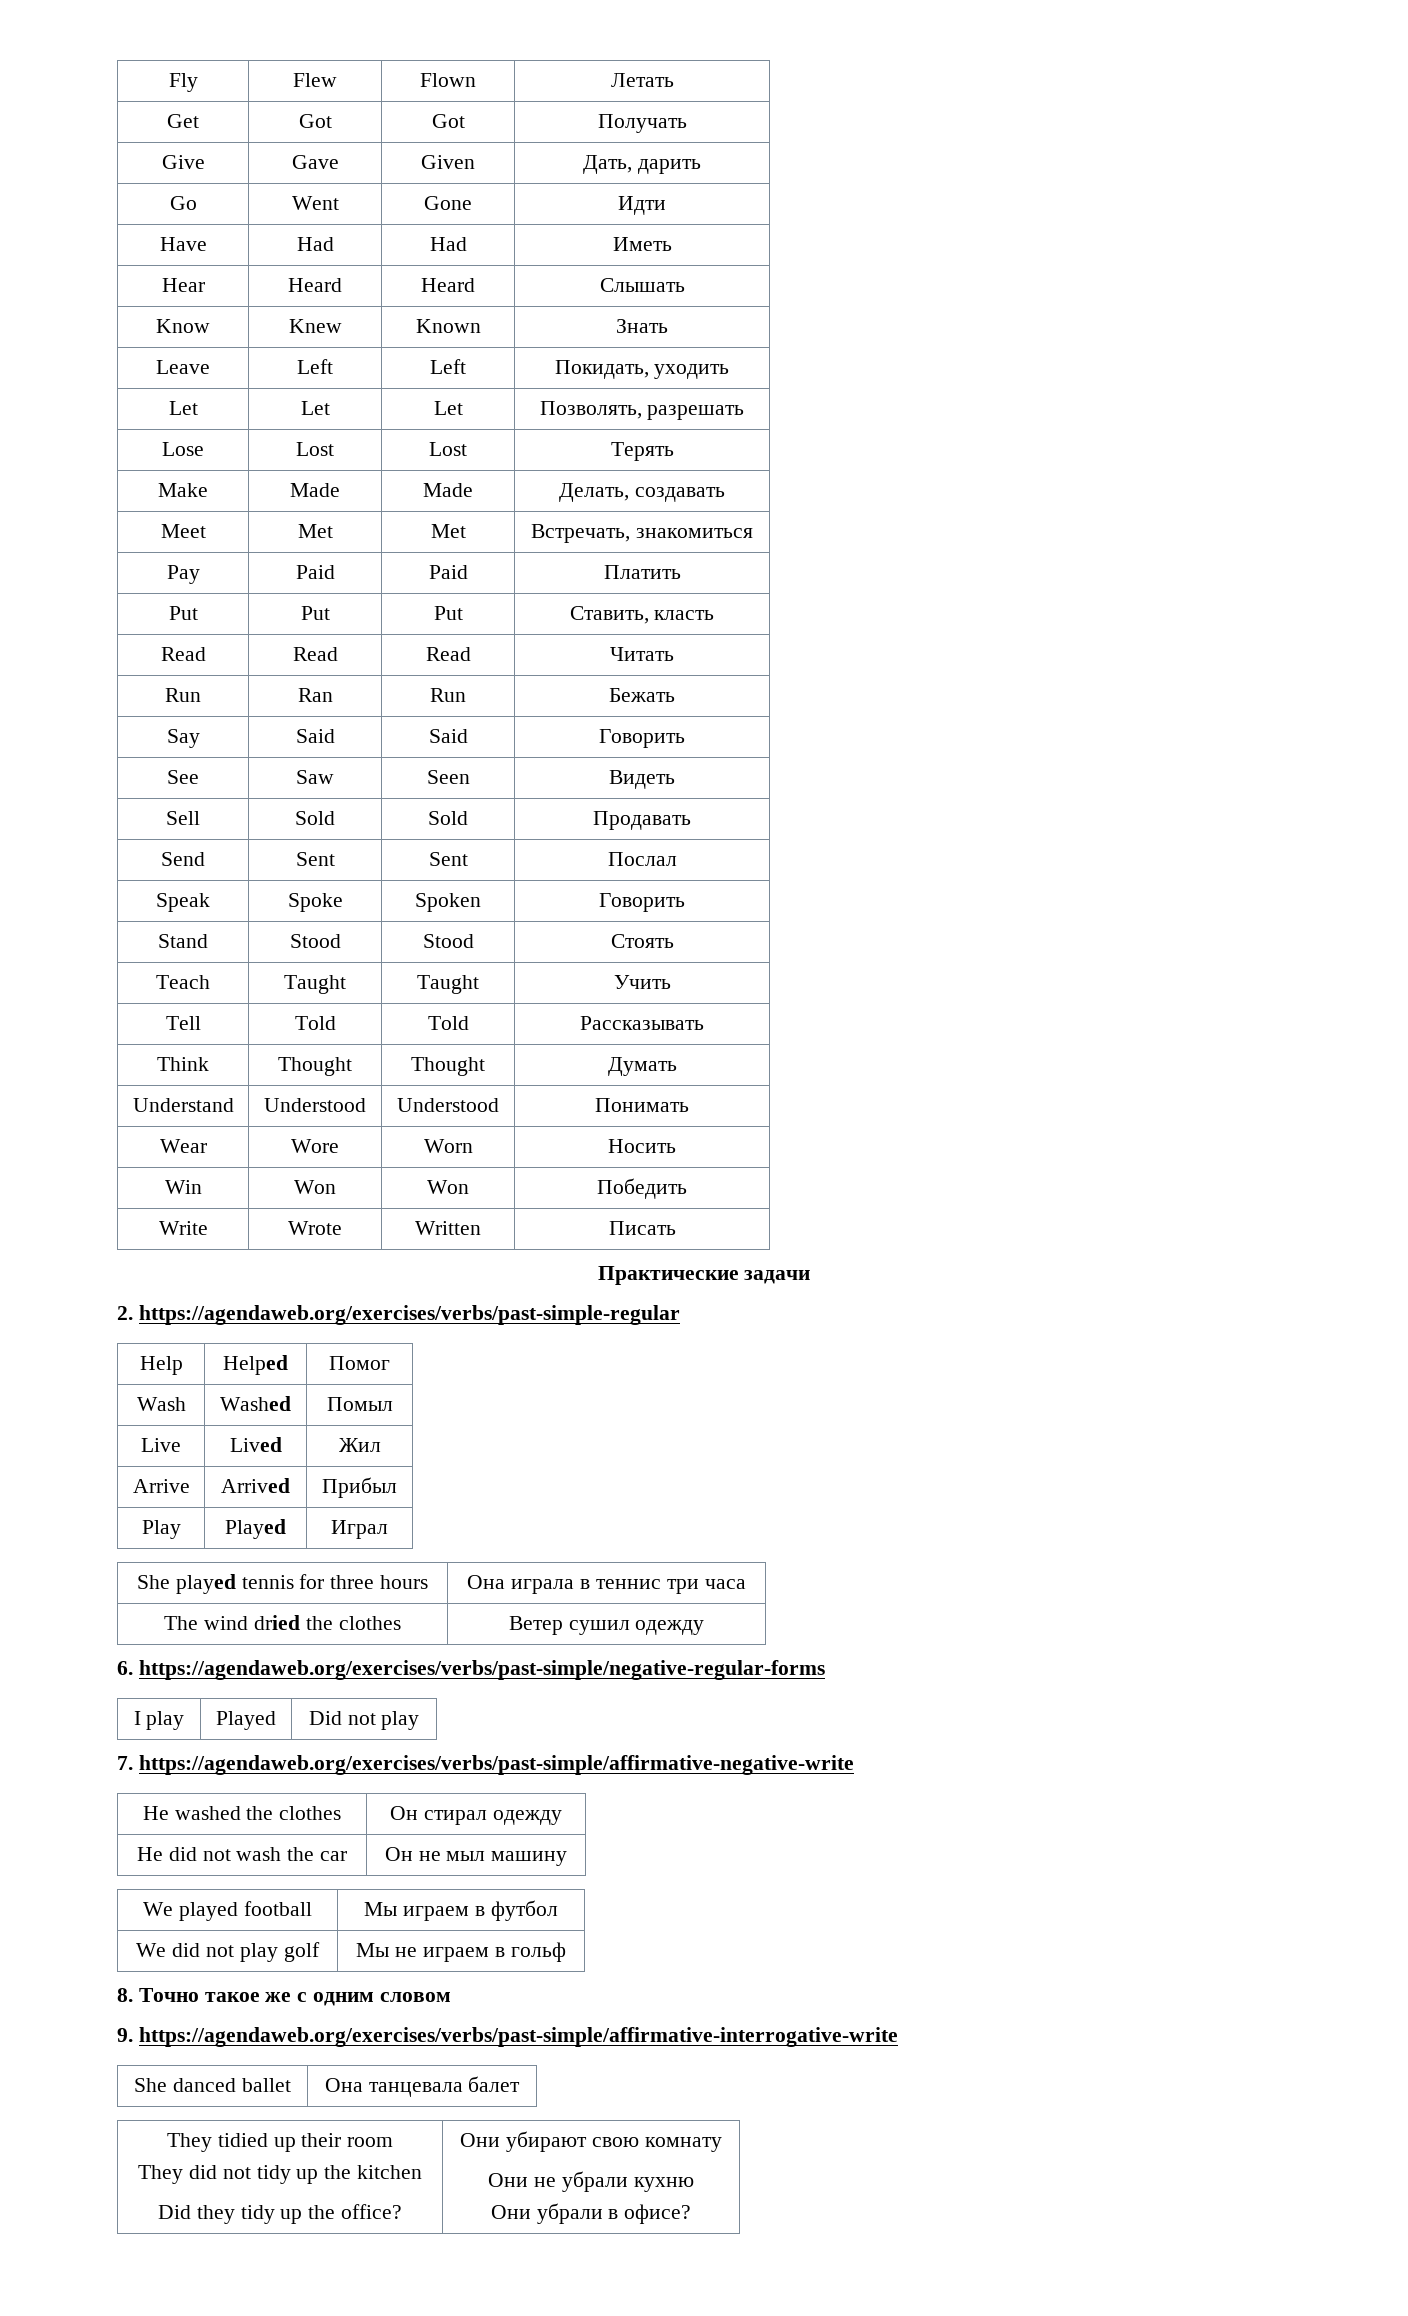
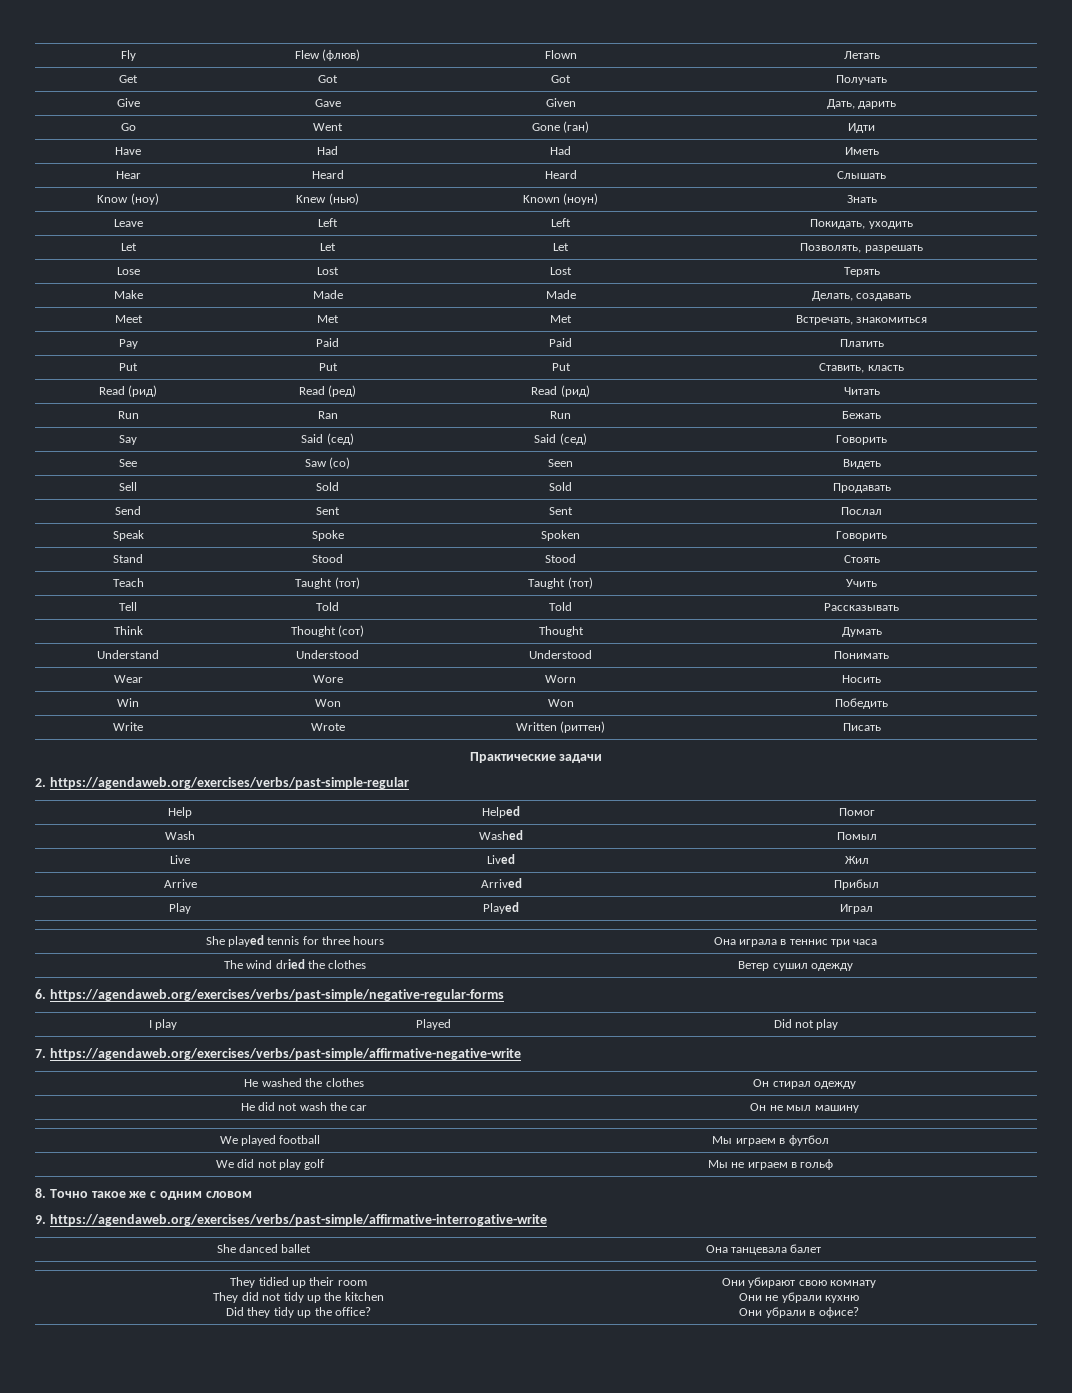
(337, 80) none -> [322,49,361,61] (флюв)
(472, 203) none -> [563,121,590,133] (ган)
(210, 326) none -> [130,193,159,205] (ноу)
(342, 326) none -> [328,193,359,205] (нью)
(481, 326) none -> [563,193,599,205] (ноун)
[292,647,338,661] [425,647,471,661] | Read | Read -> [128,385,158,397] [298,385,357,397] [531,385,590,397] (рид) | Read (ред) | Read (рид)
[428,729,468,743] | Said -> [326,433,354,445] [534,433,587,445] (сед) | Said (сед)
(334, 777) none -> [329,457,351,469] (со)
[417,975,479,994] | Taught -> [334,577,360,589] [528,577,593,589] (тот) | Taught (тот)
(352, 1066) none -> [338,625,365,637] (сот)
(481, 1228) none -> [560,721,606,733] (риттен)

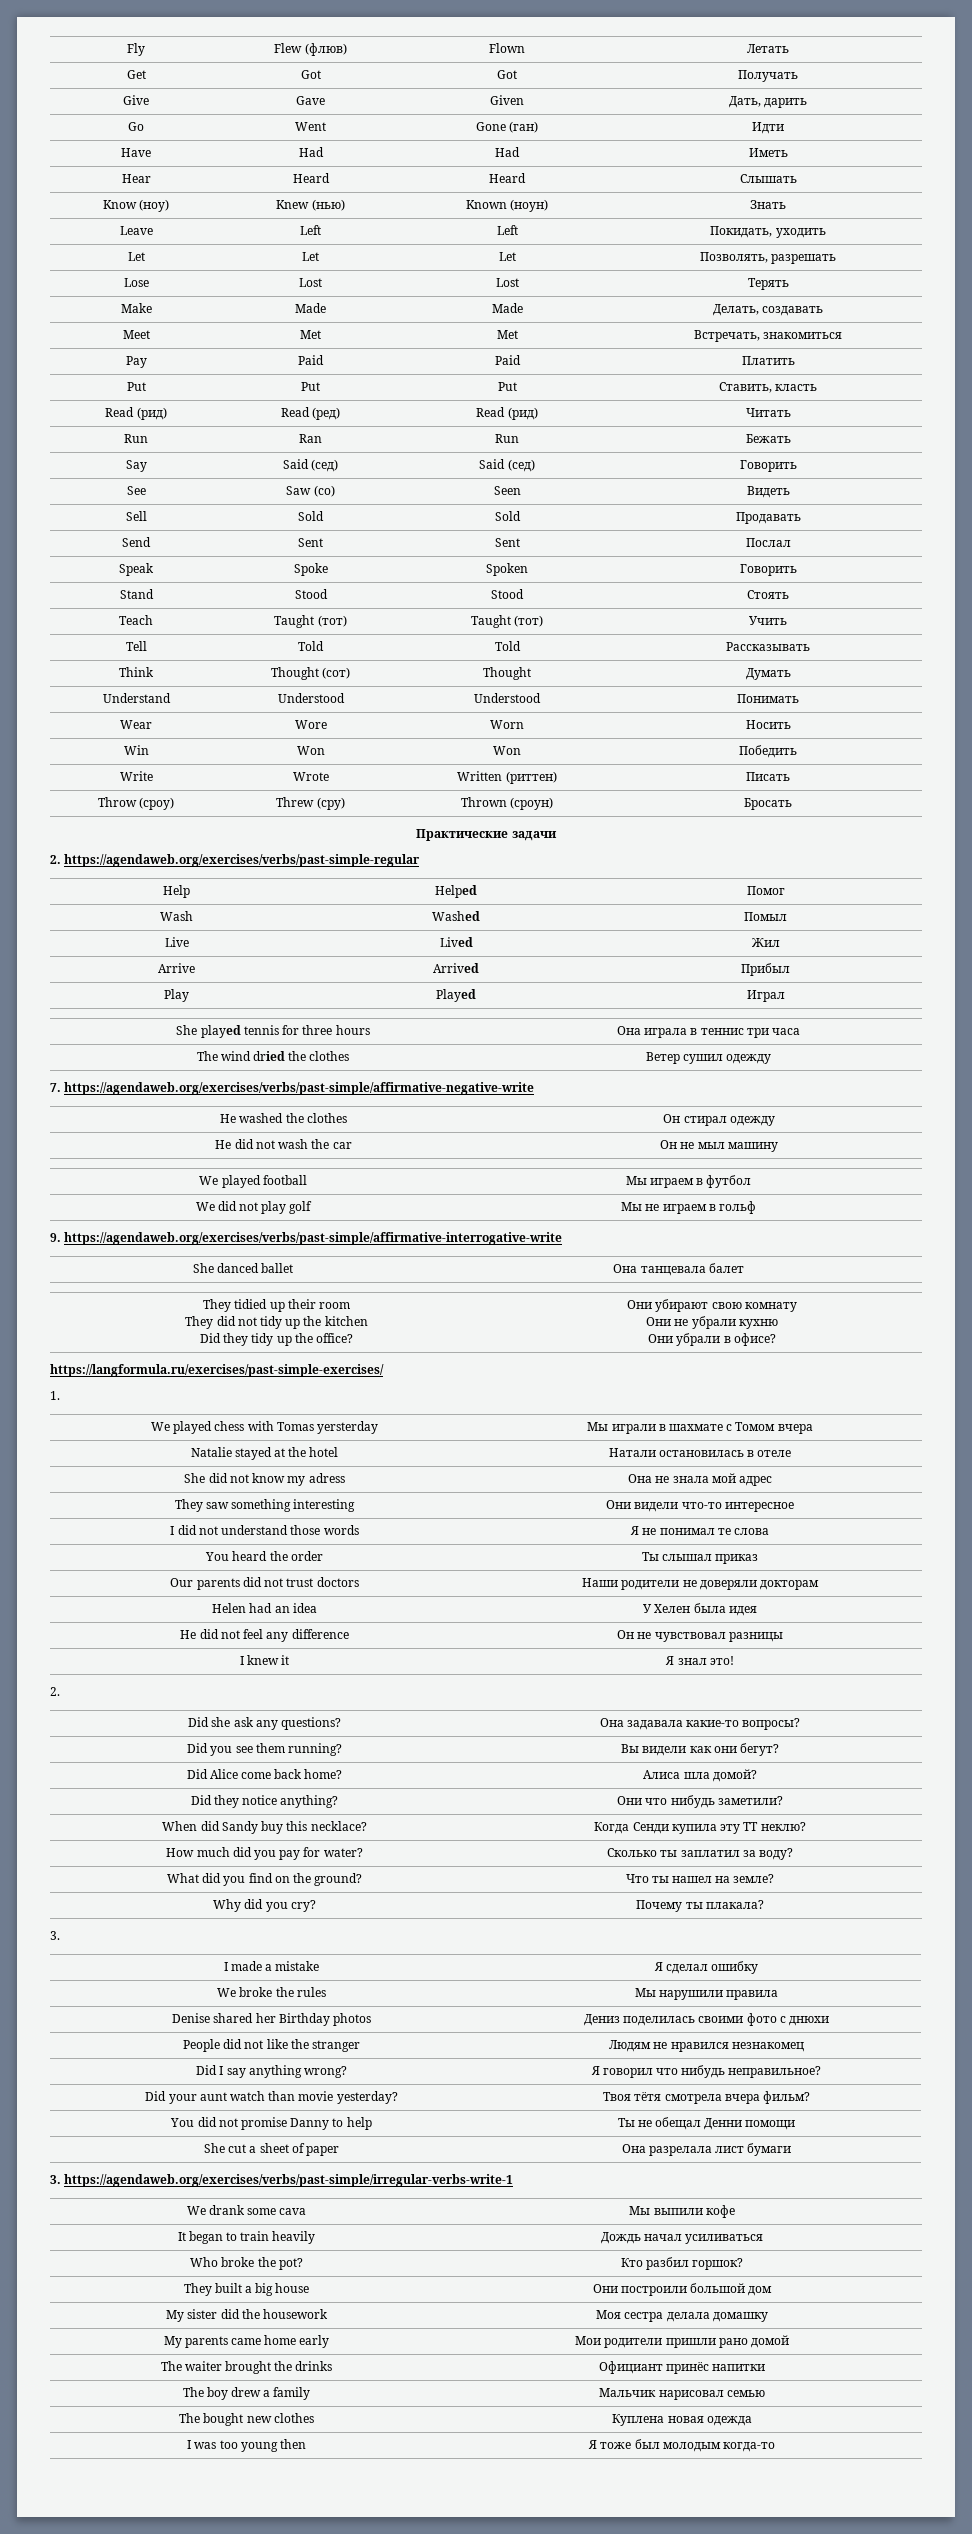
(881, 727) none -> [97,797,175,810] [276,797,345,810] [460,797,554,810] [744,798,792,810] // Throw (сроу) | Threw (сру) | Thrown (сроун) | Бросать
[35,989,504,1001] [148,1019,178,1030] [416,1019,451,1030] [773,1019,839,1030] // 6. https://agendaweb.org/exercises/verbs/past-simple/negative-regular-forms // I play | Played | Did not play -> (772, 1059) none
[35,1188,252,1200] // 8. Точно такое же с одним словом -> (756, 1207) none
(859, 1312) none -> [50,1364,384,1377] [50,1391,60,1400] [150,1421,379,1434] [587,1422,813,1434] [190,1447,339,1460] [608,1448,792,1457] [184,1473,345,1486] [628,1473,772,1486] [174,1499,356,1512] [606,1500,794,1512] [170,1525,359,1535] [630,1526,769,1535] [205,1551,323,1561] [641,1552,759,1564] [170,1577,359,1590] [582,1578,819,1590] [212,1603,317,1613] [643,1603,757,1616] [180,1629,349,1642] [617,1630,783,1642] [239,1655,290,1665] [665,1656,734,1665] [50,1687,60,1696] [188,1717,341,1730] [599,1718,801,1730] [187,1743,342,1756] [621,1743,779,1756] [186,1769,343,1779] [643,1769,757,1782] [190,1795,339,1808] [617,1795,783,1808] [162,1821,367,1834] [594,1822,806,1834] [166,1847,363,1860] [607,1848,793,1860] [166,1873,363,1886] [625,1874,775,1883] [213,1899,316,1912] [636,1900,764,1912] [50,1931,60,1940] [223,1961,320,1971] [653,1961,759,1974] [217,1987,326,1997] [634,1988,779,2000] [172,2013,371,2026] [583,2013,830,2026] [182,2039,361,2052] [609,2040,804,2052] [196,2065,347,2078] [590,2065,822,2078] [145,2091,398,2104] [603,2091,810,2104] [170,2117,372,2130] [617,2117,796,2130] [203,2143,340,2156] [621,2143,792,2156] [50,2174,514,2187] [186,2205,307,2215] [629,2205,735,2218] [177,2231,316,2244] [600,2232,764,2244] [190,2257,303,2270] [620,2257,744,2270] [183,2283,310,2296] [592,2283,773,2296] [166,2309,328,2322] [596,2310,768,2322] [163,2335,330,2348] [575,2335,789,2348] [160,2361,333,2374] [598,2361,766,2374] [182,2387,311,2400] [599,2388,765,2400] [179,2413,314,2426] [612,2414,752,2426] [187,2439,306,2452] [588,2439,775,2452] // https://langformula.ru/exercises/past-simple-exercises/ // 1. // We played chess with Tomas yersterday | Мы играли в шахмате с Томом вчера // Natalie stayed at the hotel | Натали остановилась в отеле // She did not know my adress | Она не знала мой адрес // They saw something interesting | Они видели что-то интересное // I did not understand those words | Я не понимал те слова // You heard the order | Ты слышал приказ // Our parents did not trust doctors | Наши родители не доверяли докторам // Helen had an idea | У Хелен была идея // He did not feel any difference | Он не чувствовал разницы // I knew it | Я знал это! // 2. // Did she ask any questions? | Она задавала какие-то вопросы? // Did you see them running? | Вы видели как они бегут? // Did Alice come back home? | Алиса шла домой? // Did they notice anything? | Они что нибудь заметили? // When did Sandy buy this necklace? | Когда Сенди купила эту ТТ неклю? // How much did you pay for water? | Сколько ты заплатил за воду? // What did you find on the ground? | Что ты нашел на земле? // Why did you cry? | Почему ты плакала? // 3. // I made a mistake | Я сделал ошибку // We broke the rules | Мы нарушили правила // Denise shared her Birthday photos | Дениз поделилась своими фото с днюхи // People did not like the stranger | Людям не нравился незнакомец // Did I say anything wrong? | Я говорил что нибудь неправильное? // Did your aunt watch than movie yesterday? | Твоя тётя смотрела вчера фильм? // You did not promise Danny to help | Ты не обещал Денни помощи // She cut a sheet of paper | Она разрелала лист бумаги // 3. https://agendaweb.org/exercises/verbs/past-simple/irregular-verbs-write-1 // We drank some cava | Мы выпили кофе // It began to train heavily | Дождь начал усиливаться // Who broke the pot? | Кто разбил горшок? // They built a big house | Они построили большой дом // My sister did the housework | Моя сестра делала домашку // My parents came home early | Мои родители пришли рано домой // The waiter brought the drinks | Официант принёс напитки // The boy drew a family | Мальчик нарисовал семью // The bought new clothes | Куплена новая одежда // I was too young then | Я тоже был молодым когда-то

